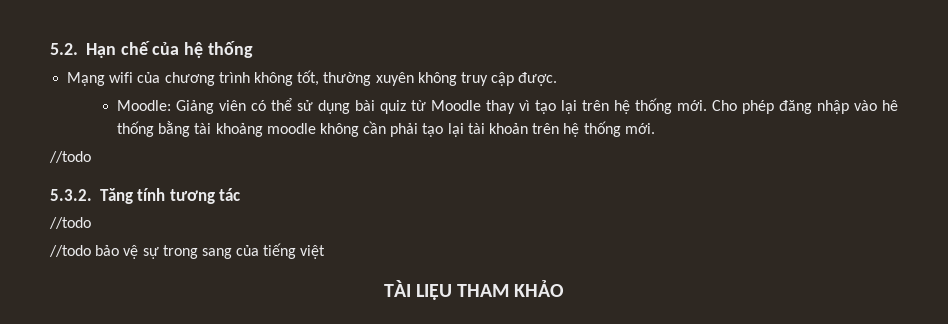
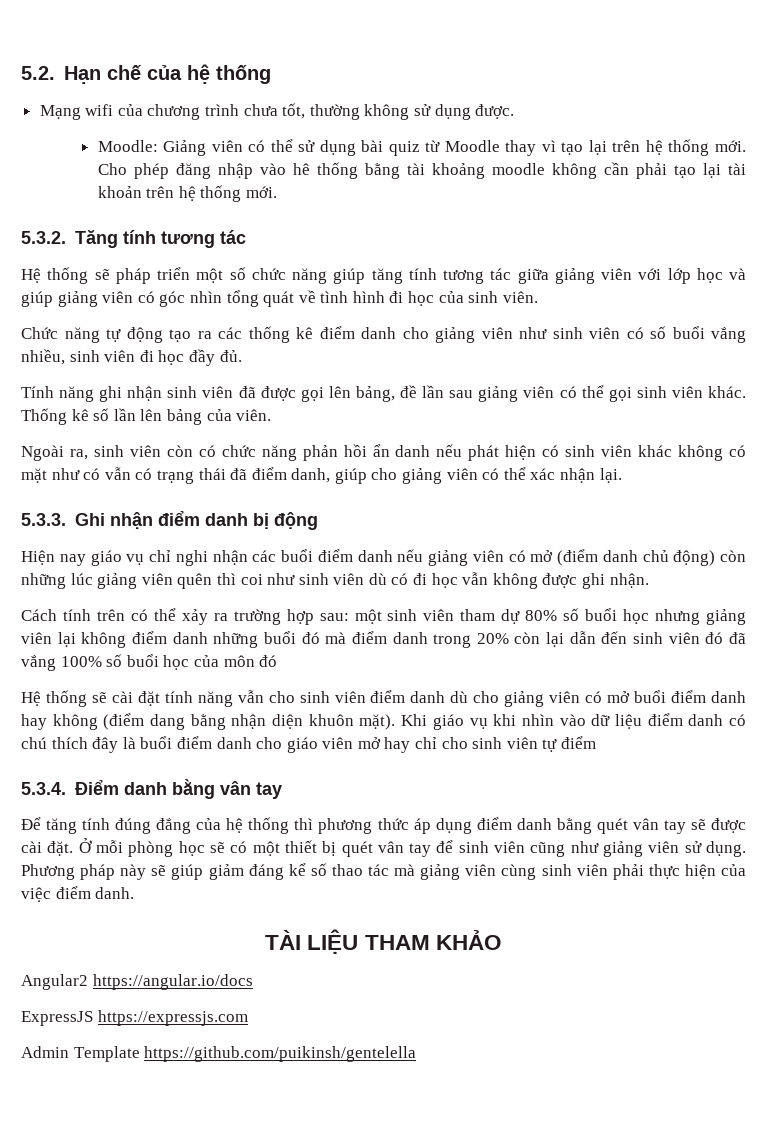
[253,72,293,86] không -> [243,104,278,116] chưa
[375,72,515,86] xuyên không truy cập -> [364,104,471,120] không sử dụng
[49,151,91,163] // //todo -> (277, 192) none
[49,217,91,229] [49,243,326,259] [383,280,565,300] //todo // //todo bảo vệ sự trong sang của tiếng việt // TÀI LIỆU THAM KHẢO -> [21,267,746,284] [21,290,538,307] [21,326,746,343] [21,349,242,366] [21,385,746,402] [21,408,272,425] [21,444,747,461] [21,467,622,484] [21,511,318,530] [21,549,746,566] [21,572,649,589] [21,608,747,625] [21,631,746,648] [21,654,278,671] [21,690,747,707] [21,713,747,730] [21,736,597,753] [21,779,282,799] [21,817,746,834] [21,838,747,857] [21,863,747,880] [21,886,135,902] [265,929,502,954] [21,974,253,990] [21,1010,248,1026] [21,1046,417,1062] Hệ thống sẽ pháp triển một số chức năng giúp tăng tính tương tác giữa giảng viên với lớp học và giúp giảng viên có góc nhìn tổng quát về tình hình đi học của sinh viên. // Chức năng tự động tạo ra các thống kê điểm danh cho giảng viên như sinh viên có số buổi vắng nhiều, sinh viên đi học đầy đủ. // Tính năng ghi nhận sinh viên đã được gọi lên bảng, đề lần sau giảng viên có thể gọi sinh viên khác. Thống kê số lần lên bảng của viên. // Ngoài ra, sinh viên còn có chức năng phản hồi ẩn danh nếu phát hiện có sinh viên khác không có mặt như có vẫn có trạng thái đã điểm danh, giúp cho giảng viên có thể xác nhận lại. // 5.3.3. Ghi nhận điểm danh bị động // Hiện nay giáo vụ chỉ nghi nhận các buổi điểm danh nếu giảng viên có mở (điểm danh chủ động) còn những lúc giảng viên quên thì coi như sinh viên dù có đi học vẫn không được ghi nhận. // Cách tính trên có thể xảy ra trường hợp sau: một sinh viên tham dự 80% số buổi học nhưng giảng viên lại không điểm danh những buổi đó mà điểm danh trong 20% còn lại dẫn đến sinh viên đó đã vắng 100% số buổi học của môn đó // Hệ thống sẽ cài đặt tính năng vẫn cho sinh viên điểm danh dù cho giảng viên có mở buổi điểm danh hay không (điểm dang bằng nhận diện khuôn mặt). Khi giáo vụ khi nhìn vào dữ liệu điểm danh có chú thích đây là buổi điểm danh cho giáo viên mở hay chỉ cho sinh viên tự điểm // 5.3.4. Điểm danh bằng vân tay // Để tăng tính đúng đắng của hệ thống thì phương thức áp dụng điểm danh bằng quét vân tay sẽ được cài đặt. Ở mỗi phòng học sẽ có một thiết bị quét vân tay để sinh viên cũng như giảng viên sử dụng. Phương pháp này sẽ giúp giảm đáng kể số thao tác mà giảng viên cùng sinh viên phải thực hiện của việc điểm danh. // TÀI LIỆU THAM KHẢO // Angular2 https://angular.io/docs // ExpressJS https://expressjs.com // Admin Template https://github.com/puikinsh/gentelella

